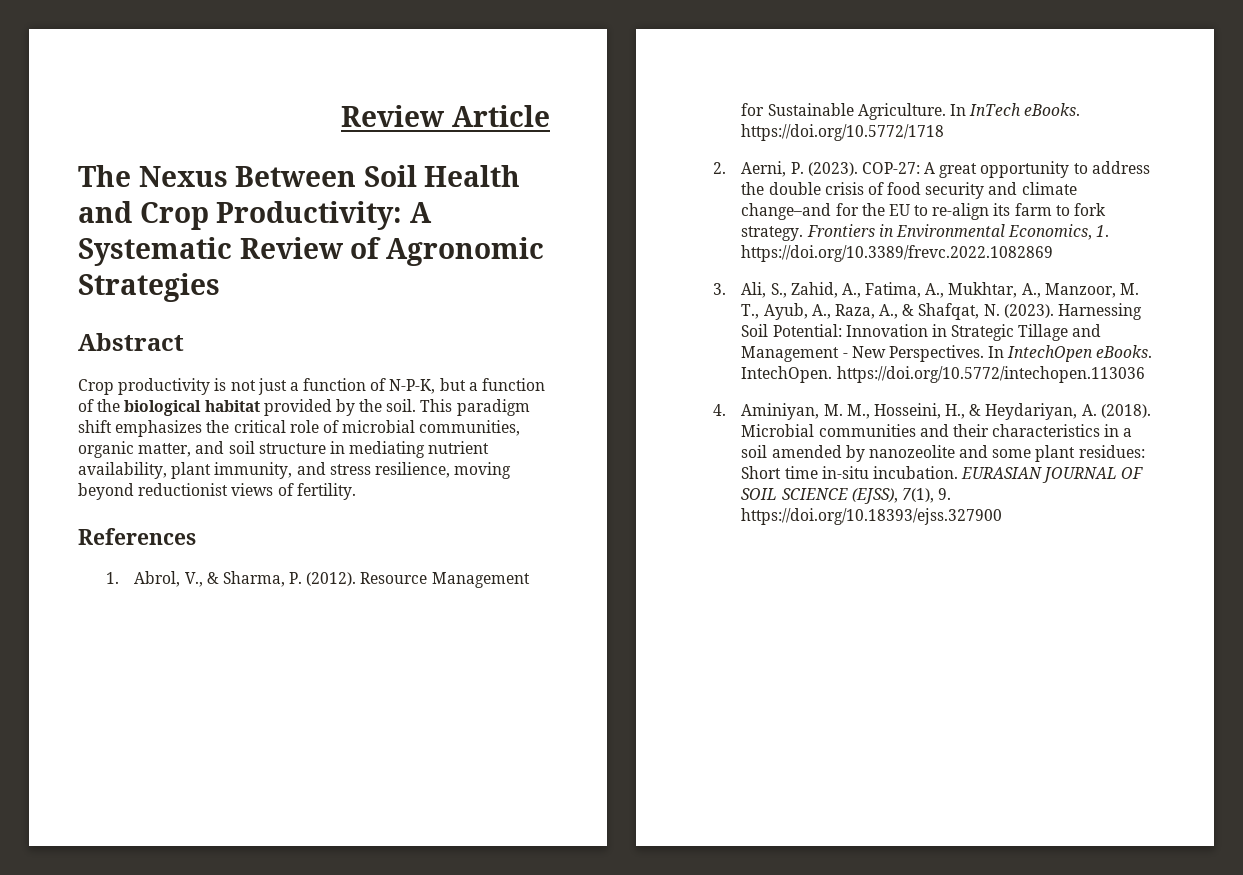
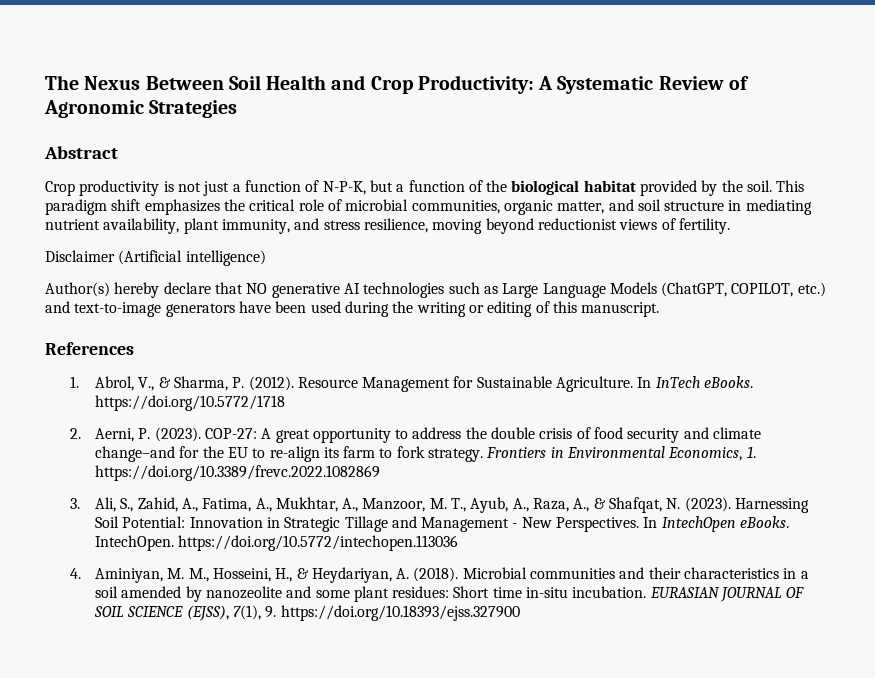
[341,105,550,127] Review Article // -> (45, 82) none
(356, 491) none -> [45,250,266,266] [45,282,826,298] [45,301,660,317] // Disclaimer (Artificial intelligence) // Author(s) hereby declare that NO generative AI technologies such as Large Language Models (ChatGPT, COPILOT, etc.) and text-to-image generators have been used during the writing or editing of this manuscript.

